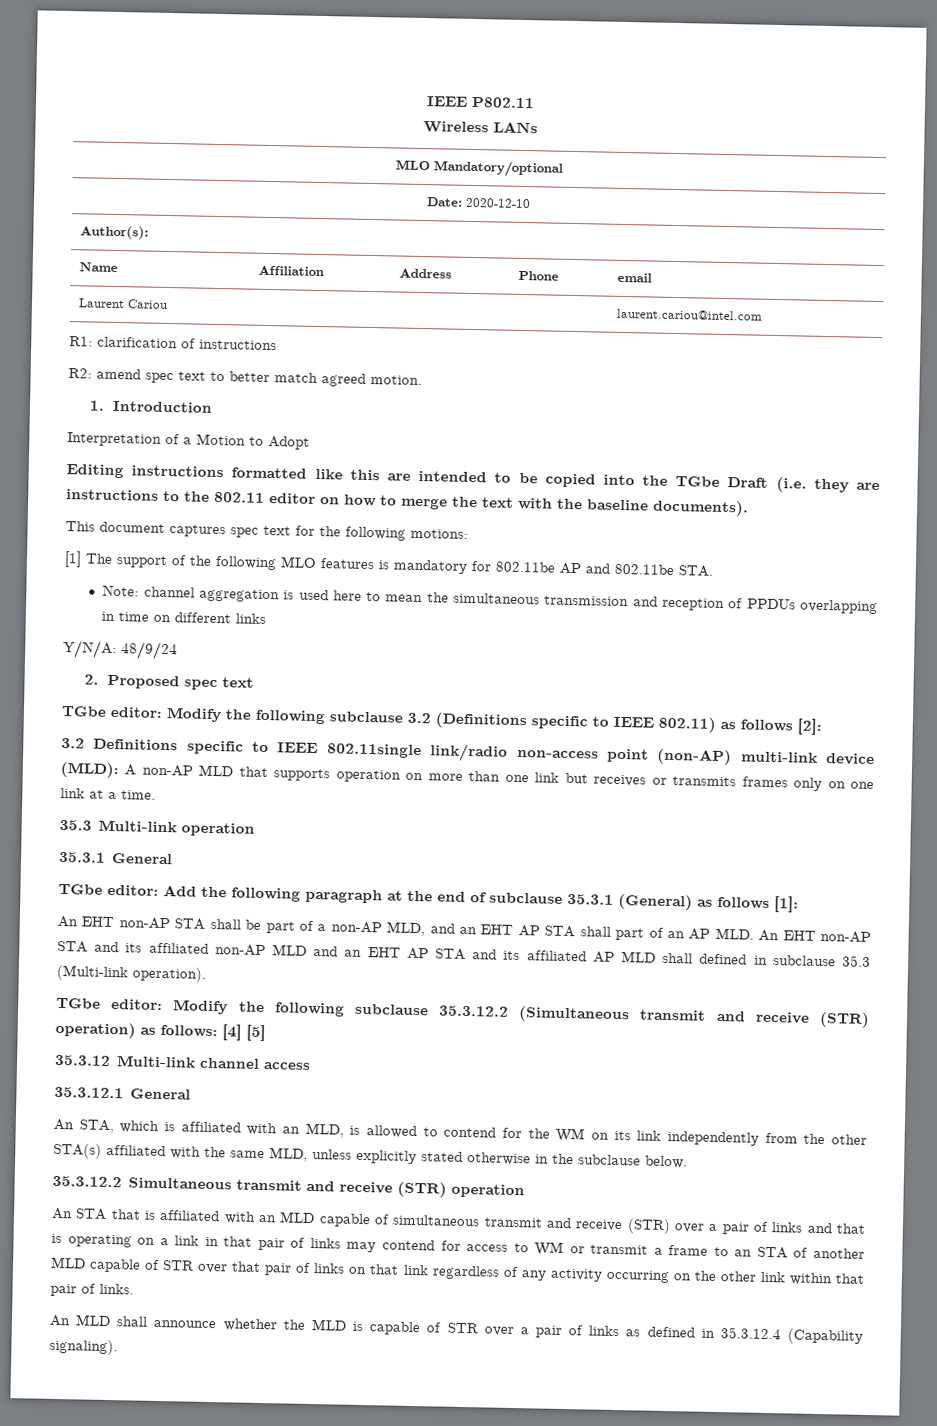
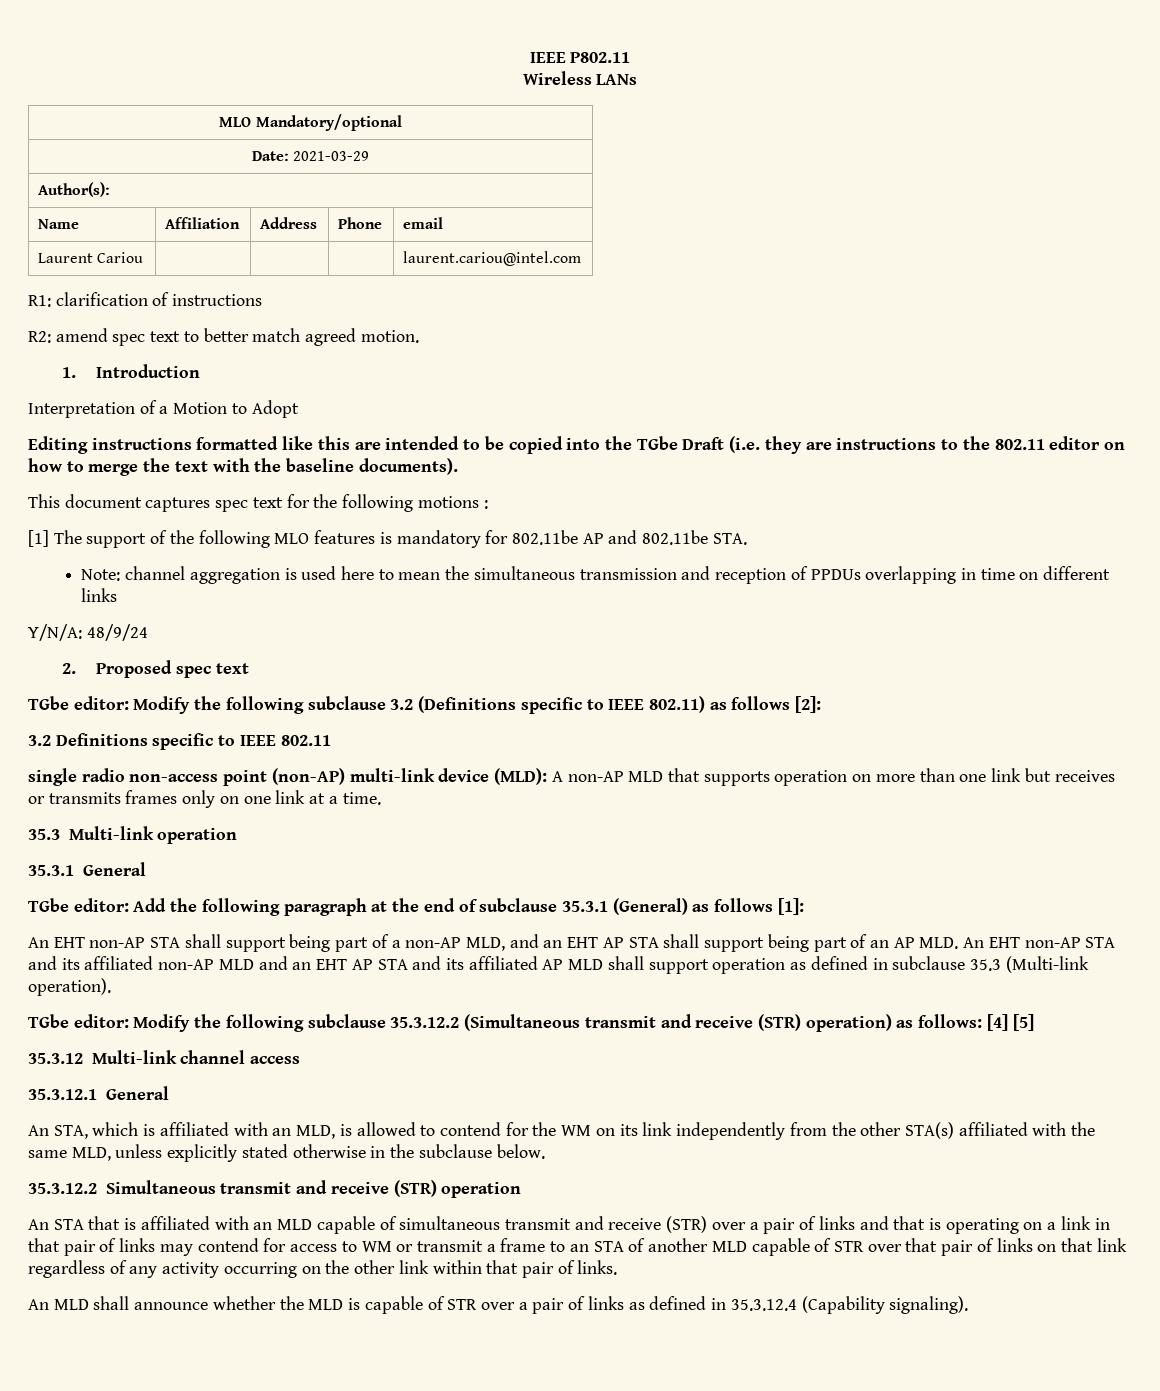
[465,197,531,209] 2020-12-10 -> [293,151,370,161] 2021-03-29
[410,528,468,539] motions: -> [417,496,488,509] motions :
[326,743,509,762] 802.11single link/radio -> [280,735,331,746] [28,768,125,786] 802.11 // single radio
[245,919,262,930] be -> [225,934,331,952] support being
(611, 931) none -> [704,934,809,952] support being
(694, 958) none -> [648,958,807,974] support operation as

